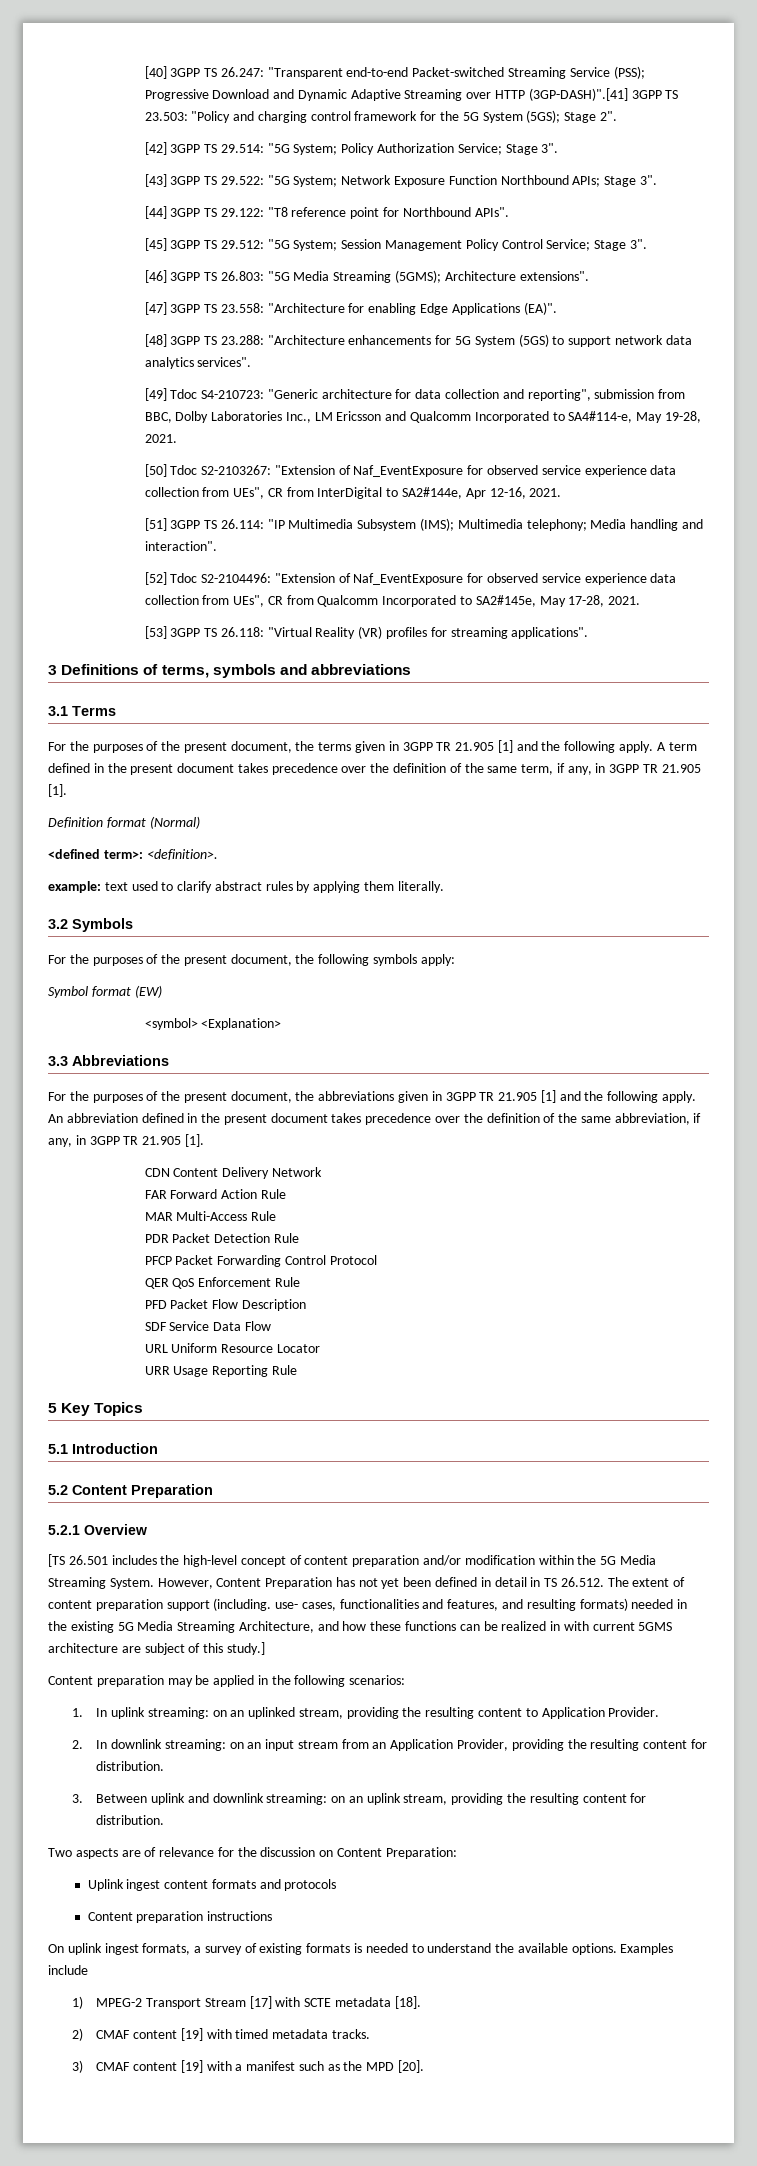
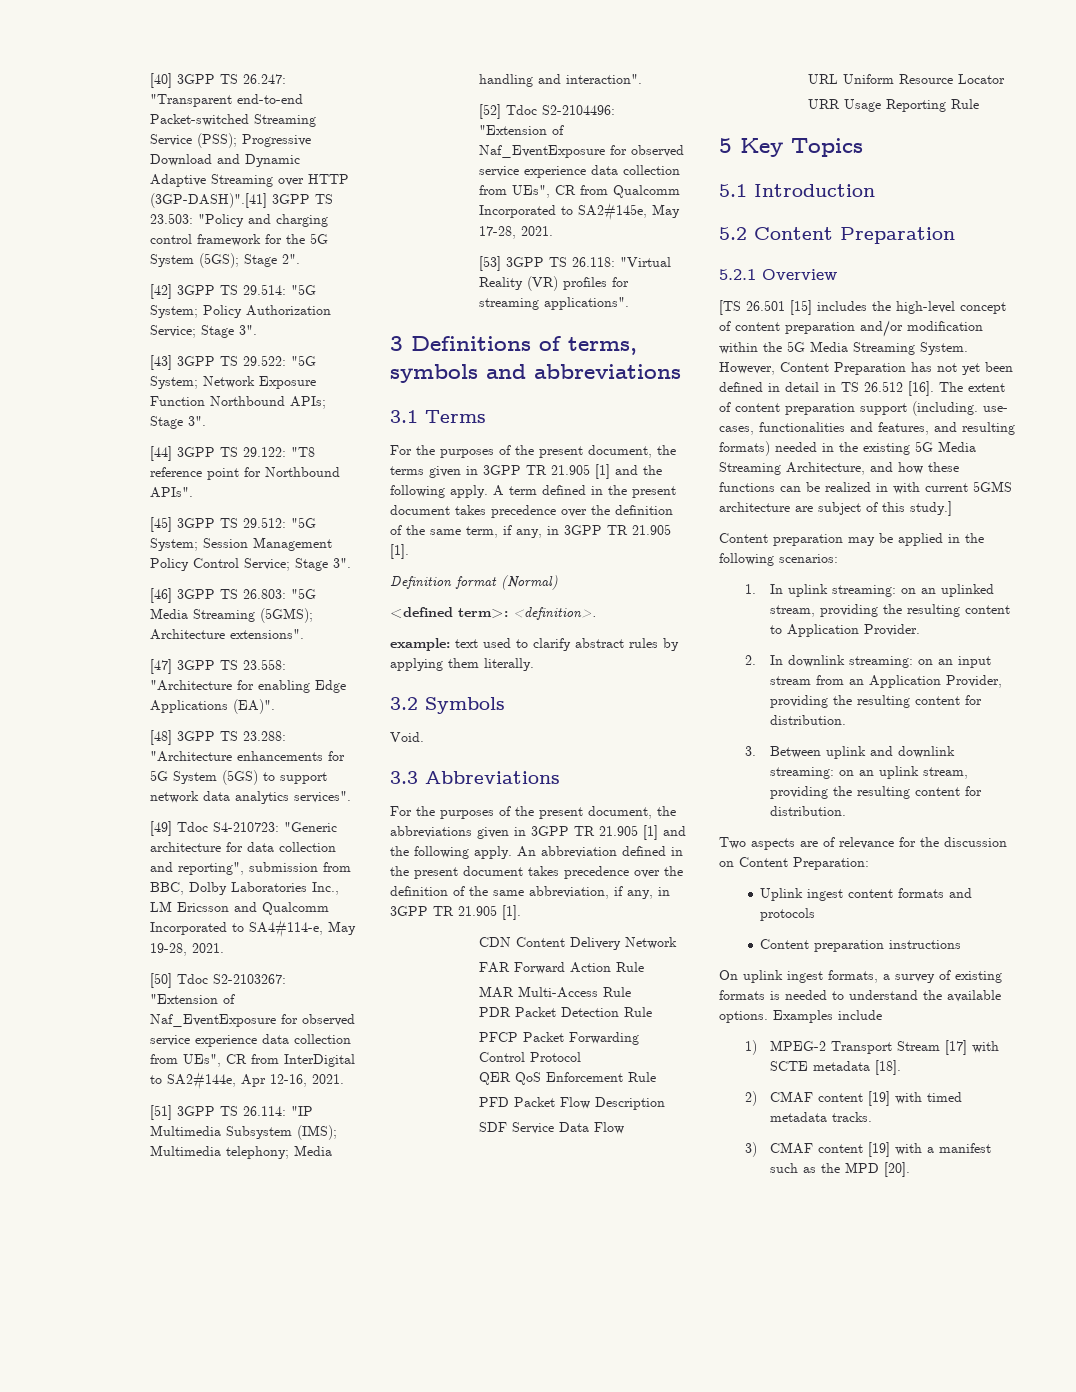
[48,954,455,966] [48,985,162,998] [144,1018,282,1030] For the purposes of the present document, the following symbols apply: // Symbol format (EW) // <symbol> <Explanation> -> [390,732,424,742] Void.
(108, 1560) none -> [790,300,812,315] [15]
[560,1577,604,1587] 26.512. -> [864,381,934,396] 26.512 [16].

